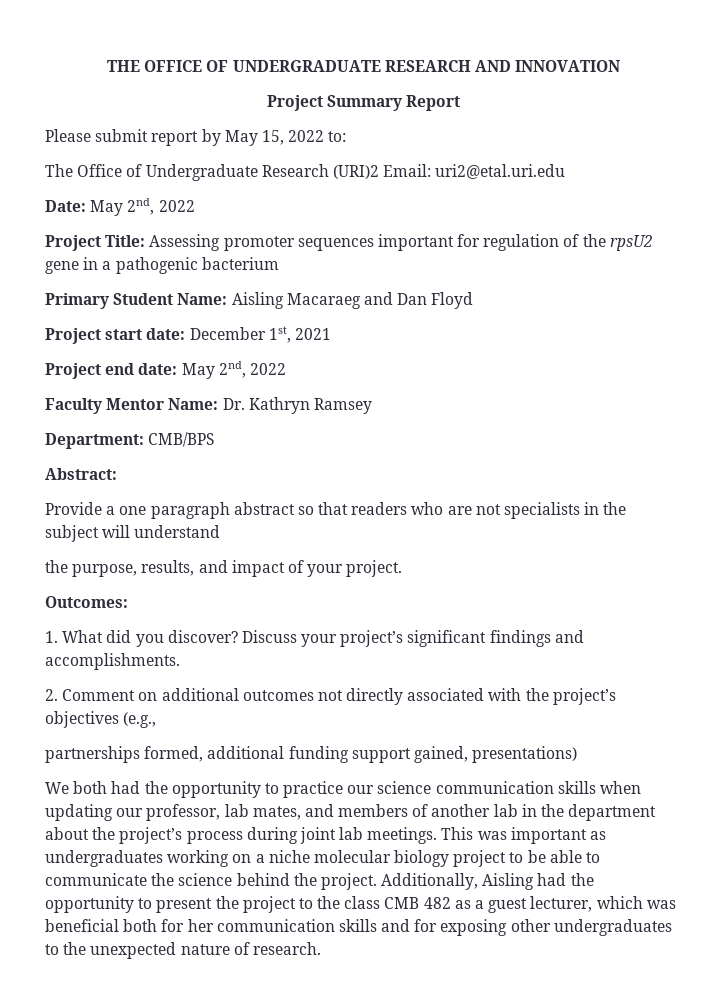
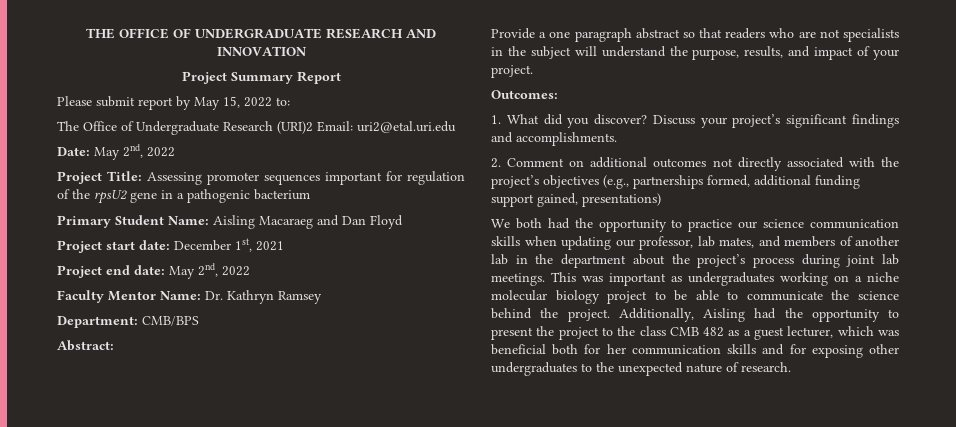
(221, 531) // -> (666, 51) none
(157, 720) // -> (629, 182) none

